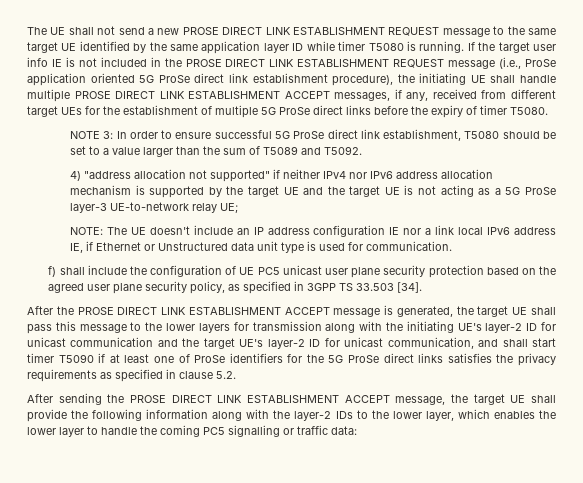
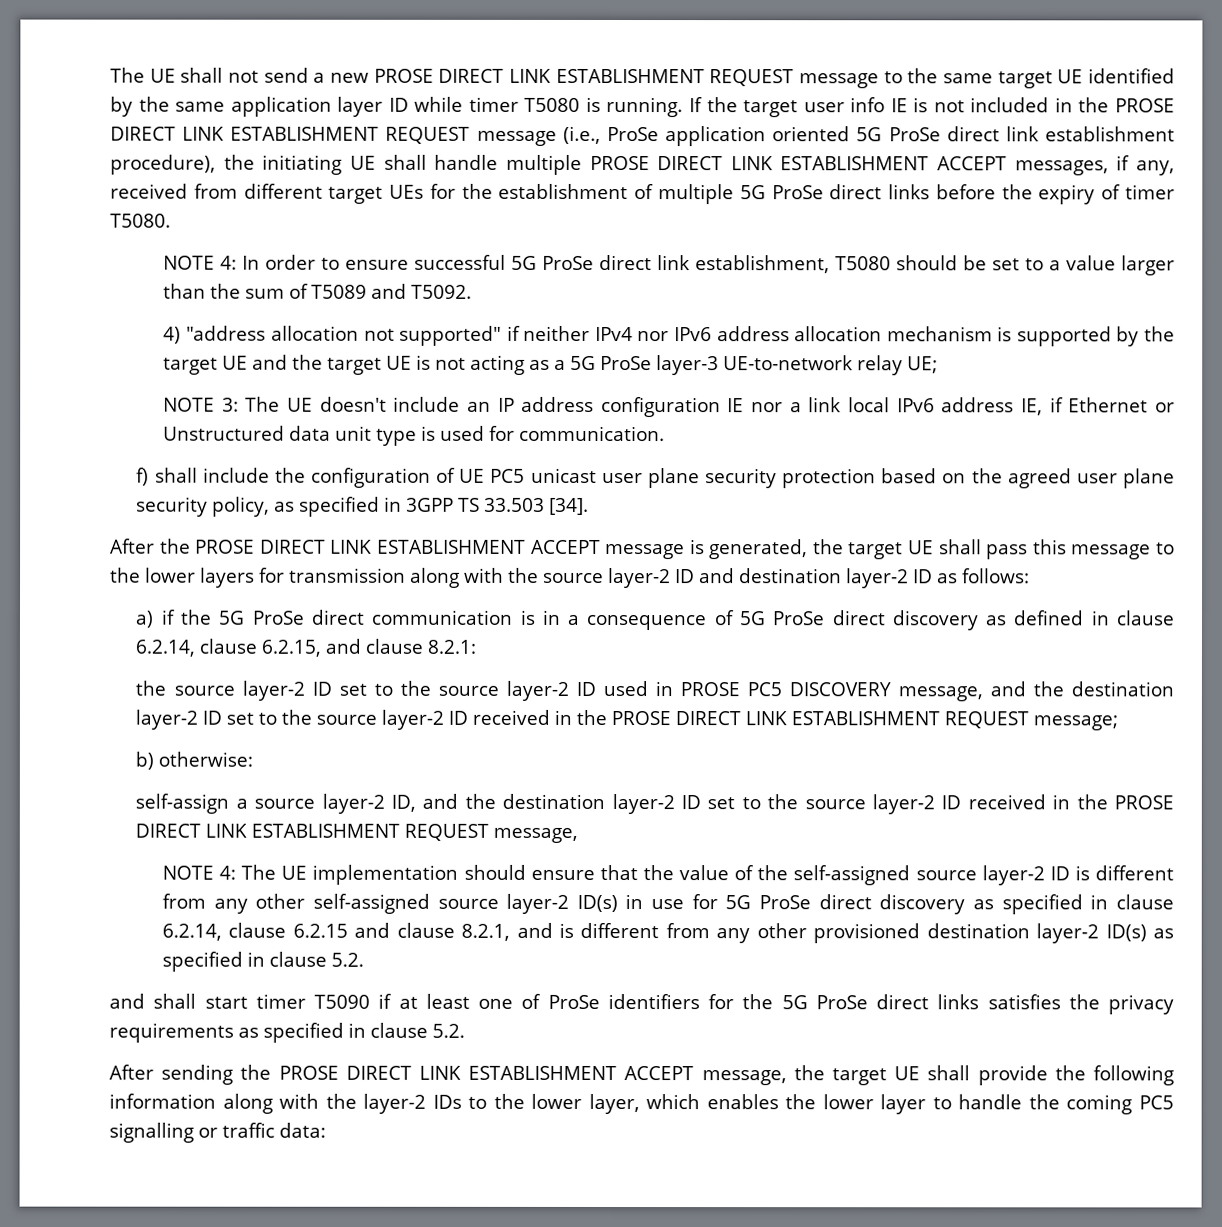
[103,131,114,139] 3: -> [219,255,237,270] 4:
[69,227,103,235] NOTE: -> [162,397,239,412] NOTE 3:
[406,321,556,333] [27,337,474,349] initiating UE's layer-2 ID for unicast communication and the target UE's layer-2 ID for unicast communication, -> [543,567,1030,589] [135,609,1175,631] [135,638,477,657] [135,680,1174,702] [135,709,1119,731] [135,751,254,770] [135,793,1174,815] [135,823,579,843] [161,864,1175,886] [161,893,1174,915] [161,922,1174,944] [161,951,364,972] source layer-2 ID and destination layer-2 ID as follows: // a) if the 5G ProSe direct communication is in a consequence of 5G ProSe direct discovery as defined in clause 6.2.14, clause 6.2.15, and clause 8.2.1: // the source layer-2 ID set to the source layer-2 ID used in PROSE PC5 DISCOVERY message, and the destination layer-2 ID set to the source layer-2 ID received in the PROSE DIRECT LINK ESTABLISHMENT REQUEST message; // b) otherwise: // self-assign a source layer-2 ID, and the destination layer-2 ID set to the source layer-2 ID received in the PROSE DIRECT LINK ESTABLISHMENT REQUEST message, // NOTE 4: The UE implementation should ensure that the value of the self-assigned source layer-2 ID is different from any other self-assigned source layer-2 ID(s) in use for 5G ProSe direct discovery as specified in clause 6.2.14, clause 6.2.15 and clause 8.2.1, and is different from any other provisioned destination layer-2 ID(s) as specified in clause 5.2. //

